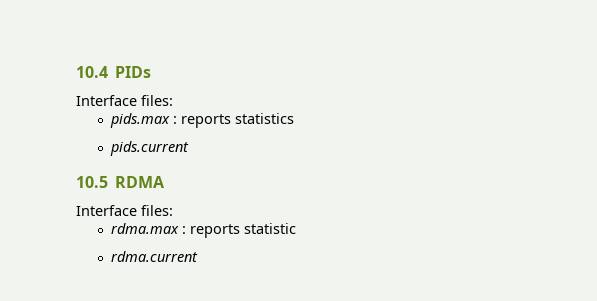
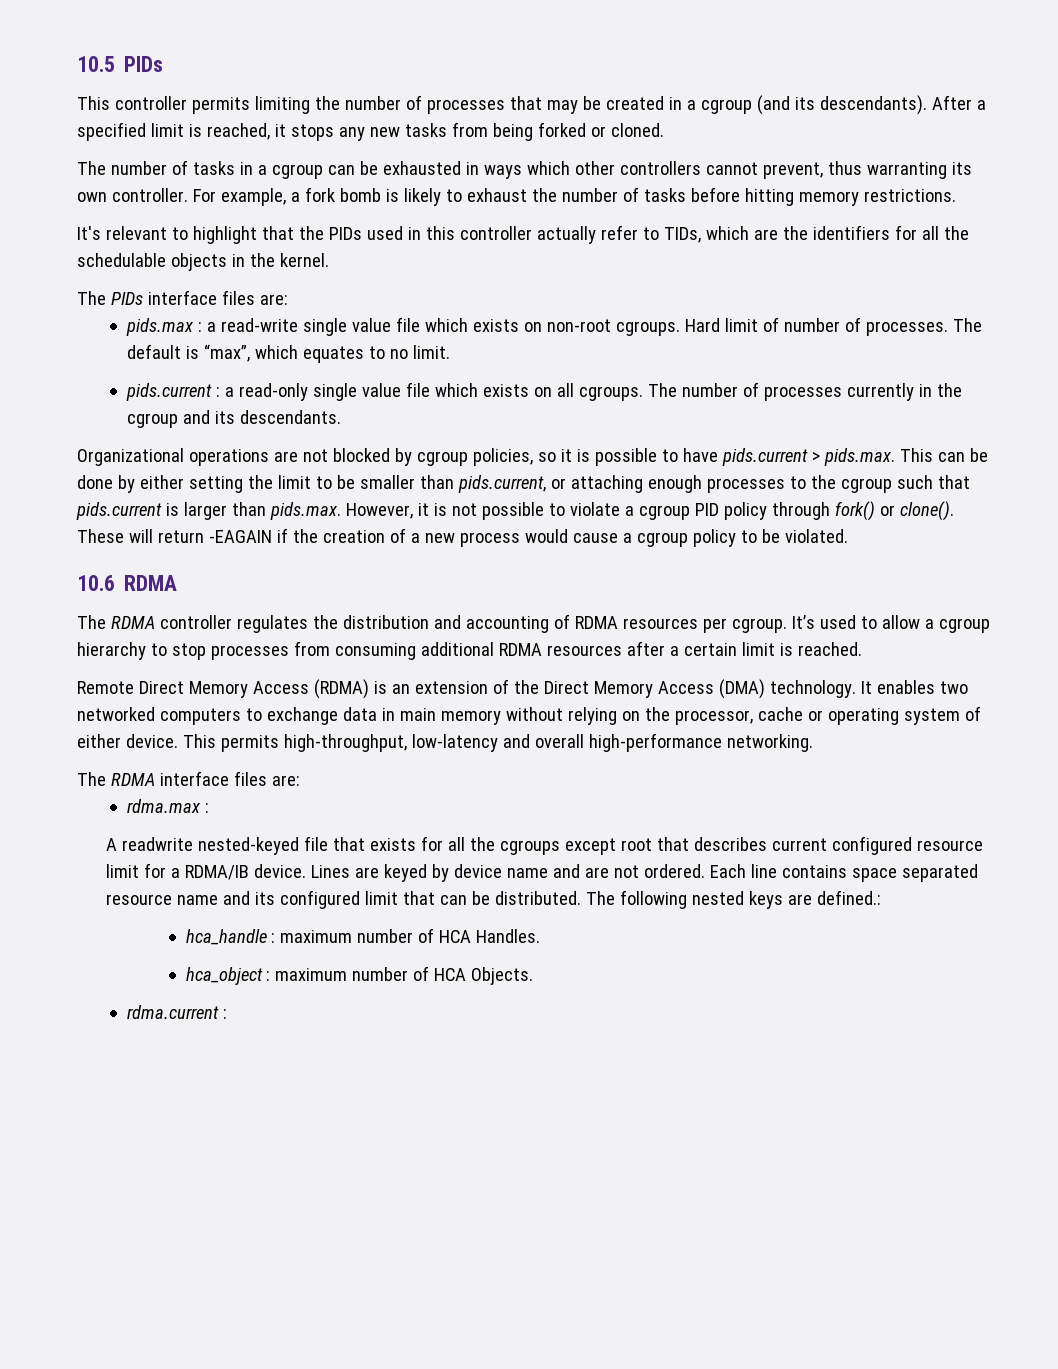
[76,66,108,78] 10.4 -> [77,56,115,72] 10.5
[76,95,173,106] [109,113,294,128] [109,141,189,156] [76,176,166,188] [76,205,173,216] [110,223,296,238] Interface files: // pids.max : reports statistics // pids.current // 10.5 RDMA // Interface files: // rdma.max : reports statistic -> [77,95,986,115] [77,122,664,141] [77,160,972,179] [77,187,956,206] [77,225,969,244] [77,253,329,271] [77,290,288,305] [125,317,982,336] [126,344,450,363] [125,382,962,401] [126,410,341,428] [77,448,988,466] [77,475,970,493] [76,501,954,521] [77,528,848,547] [77,575,178,591] [77,614,990,633] [77,641,862,660] [77,679,968,699] [77,706,981,725] [77,733,813,752] [77,771,300,786] [126,799,209,813] [106,836,984,855] [106,863,979,882] [106,890,882,909] [185,928,541,945] [185,966,534,985] This controller permits limiting the number of processes that may be created in a cgroup (and its descendants). After a specified limit is reached, it stops any new tasks from being forked or cloned. // The number of tasks in a cgroup can be exhausted in ways which other controllers cannot prevent, thus warranting its own controller. For example, a fork bomb is likely to exhaust the number of tasks before hitting memory restrictions. // It's relevant to highlight that the PIDs used in this controller actually refer to TIDs, which are the identifiers for all the schedulable objects in the kernel. // The PIDs interface files are: // pids.max : a read-write single value file which exists on non-root cgroups. Hard limit of number of processes. The default is “max”, which equates to no limit. // pids.current : a read-only single value file which exists on all cgroups. The number of processes currently in the cgroup and its descendants. // Organizational operations are not blocked by cgroup policies, so it is possible to have pids.current > pids.max. This can be done by either setting the limit to be smaller than pids.current, or attaching enough processes to the cgroup such that pids.current is larger than pids.max. However, it is not possible to violate a cgroup PID policy through fork() or clone(). These will return -EAGAIN if the creation of a new process would cause a cgroup policy to be violated. // 10.6 RDMA // The RDMA controller regulates the distribution and accounting of RDMA resources per cgroup. It’s used to allow a cgroup hierarchy to stop processes from consuming additional RDMA resources after a certain limit is reached. // Remote Direct Memory Access (RDMA) is an extension of the Direct Memory Access (DMA) technology. It enables two networked computers to exchange data in main memory without relying on the processor, cache or operating system of either device. This permits high-throughput, low-latency and overall high-performance networking. // The RDMA interface files are: // rdma.max : // A readwrite nested-keyed file that exists for all the cgroups except root that describes current configured resource limit for a RDMA/IB device. Lines are keyed by device name and are not ordered. Each line contains space separated resource name and its configured limit that can be distributed. The following nested keys are defined.: // hca_handle : maximum number of HCA Handles. // hca_object : maximum number of HCA Objects.
(198, 256) none -> [222,1009,227,1019] :

